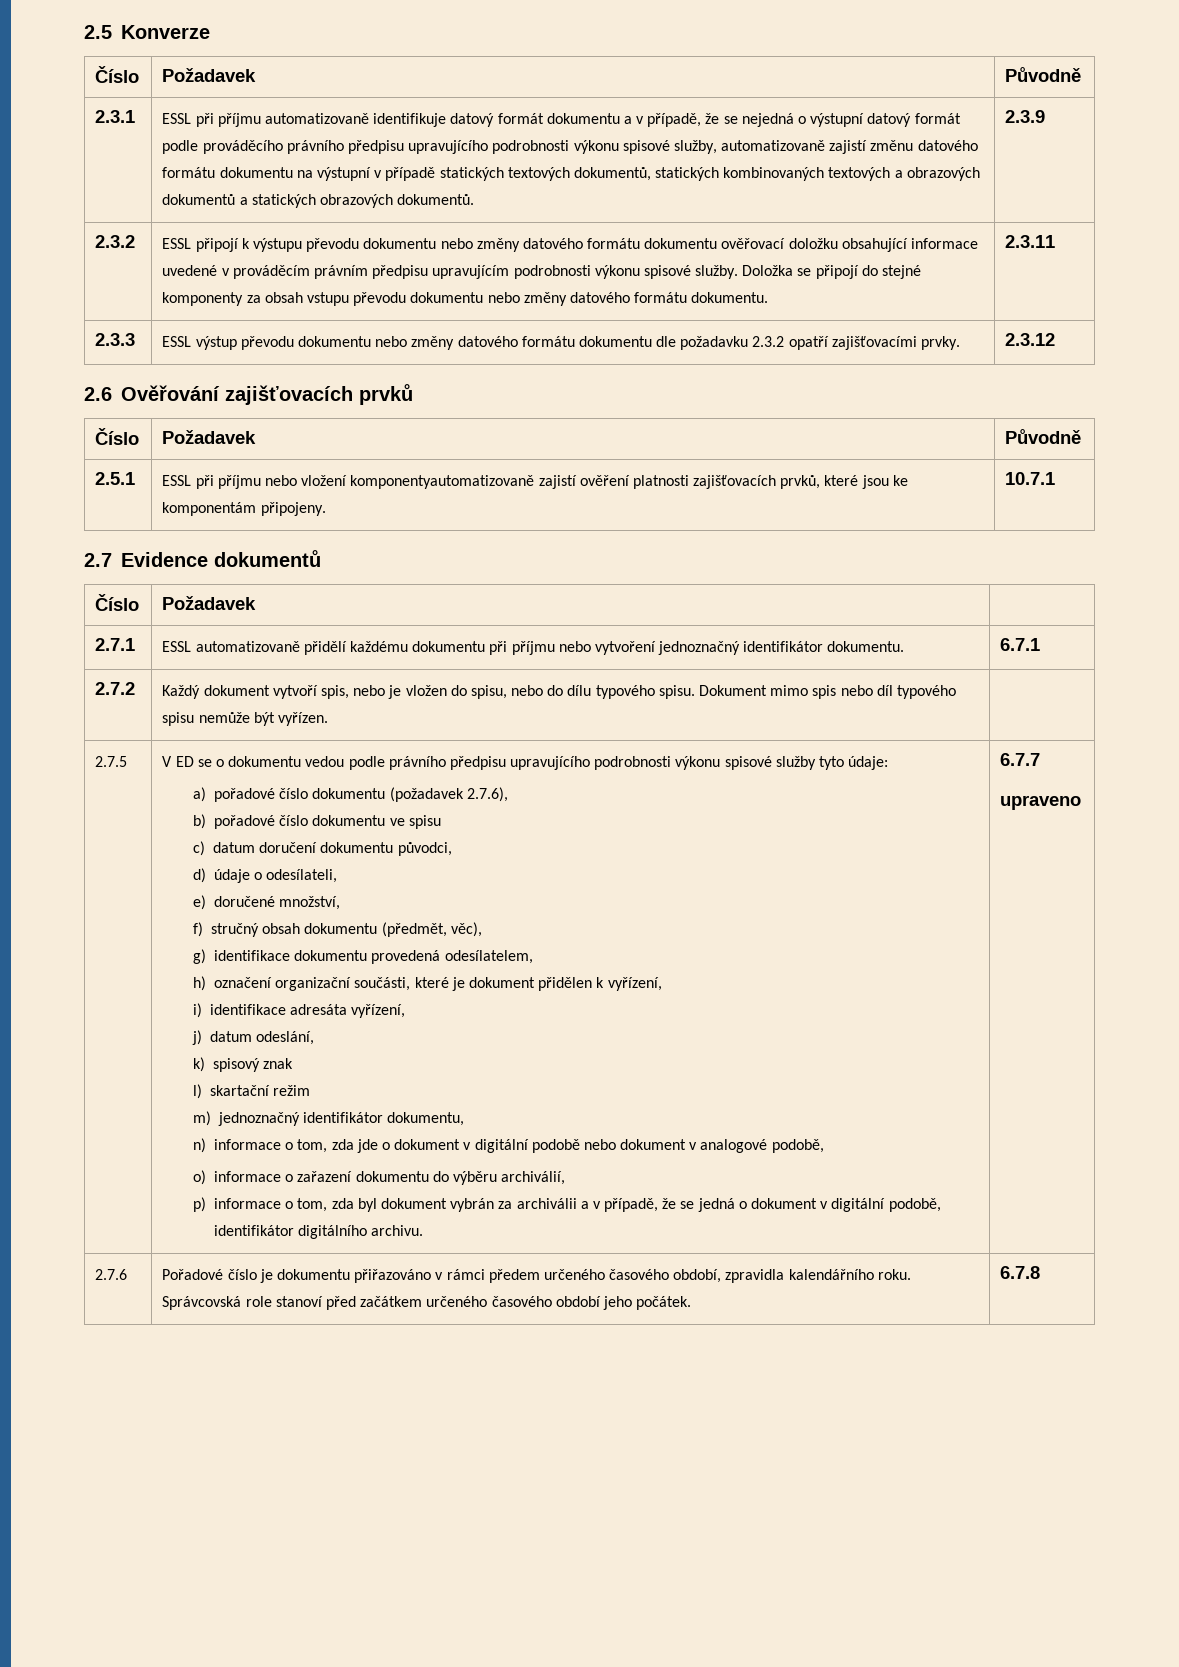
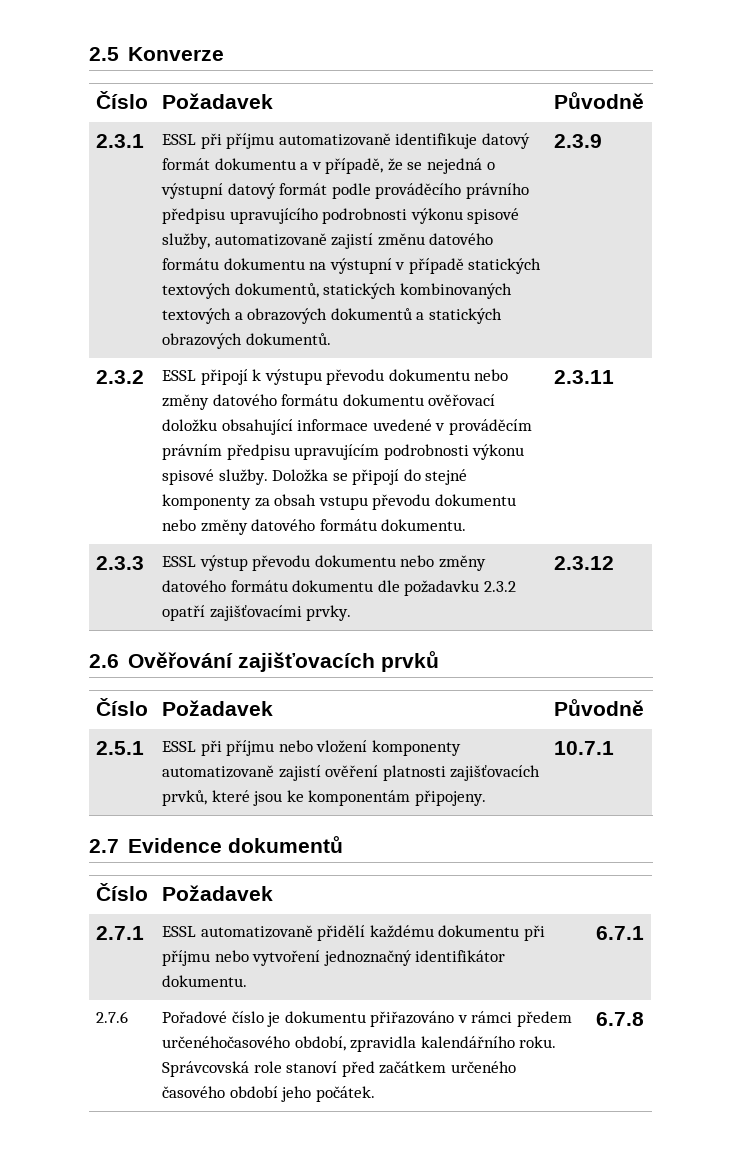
[350,475,535,489] komponentyautomatizovaně -> [371,740,461,756] [161,765,274,778] komponenty automatizovaně
[95,682,136,695] [162,685,956,699] [162,712,329,726] [95,756,128,767] [162,756,889,770] [193,787,508,802] [193,814,441,829] [193,841,452,856] [193,868,338,883] [193,895,341,910] [193,922,482,937] [193,949,533,964] [193,976,662,991] [193,1003,406,1018] [192,1030,315,1045] [193,1057,294,1072] [193,1084,311,1099] [193,1111,465,1126] [193,1138,824,1153] [193,1170,566,1185] [193,1197,941,1212] [214,1225,424,1239] [1000,753,1041,766] [1000,795,1082,810] // 2.7.2 | Každý dokument vytvoří spis, nebo je vložen do spisu, nebo do dílu typového spisu. Dokument mimo spis nebo díl typového spisu nemůže být vyřízen. | // 2.7.5 | V ED se o dokumentu vedou podle právního předpisu upravujícího podrobnosti výkonu spisové služby tyto údaje: // a) pořadové číslo dokumentu (požadavek 2.7.6), // b) pořadové číslo dokumentu ve spisu // c) datum doručení dokumentu původci, // d) údaje o odesílateli, // e) doručené množství, // f) stručný obsah dokumentu (předmět, věc), // g) identifikace dokumentu provedená odesílatelem, // h) označení organizační součásti, které je dokument přidělen k vyřízení, // i) identifikace adresáta vyřízení, // j) datum odeslání, // k) spisový znak // l) skartační režim // m) jednoznačný identifikátor dokumentu, // n) informace o tom, zda jde o dokument v digitální podobě nebo dokument v analogové podobě, // o) informace o zařazení dokumentu do výběru archiválií, // p) informace o tom, zda byl dokument vybrán za archiválii a v případě, že se jedná o dokument v digitální podobě, identifikátor digitálního archivu. | 6.7.7 // upraveno -> (644, 933) none
[543,1269,670,1280] určeného časového -> [161,1036,290,1048] určenéhočasového

